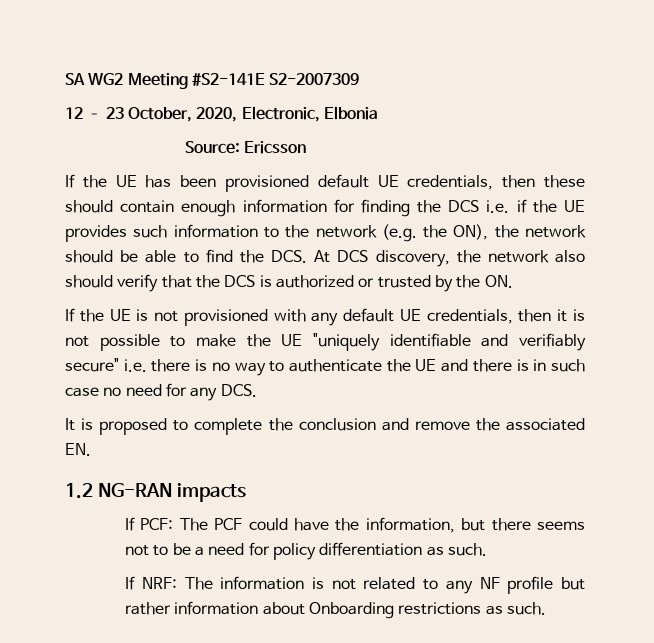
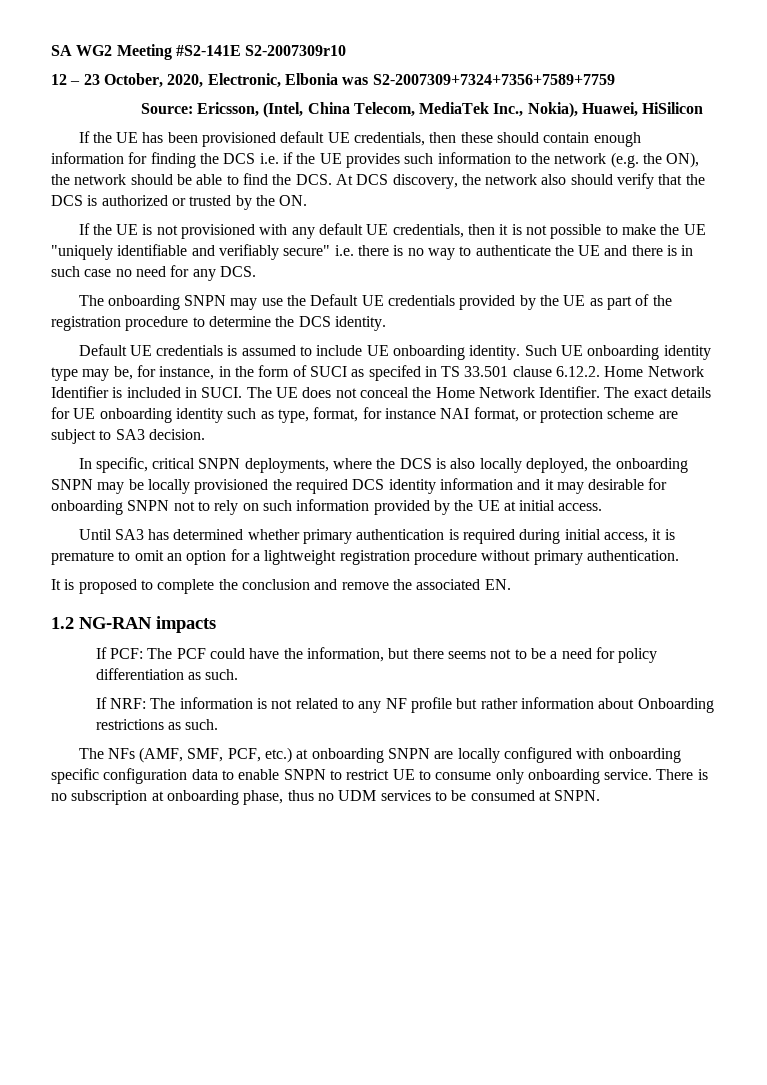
[269,73,360,85] S2-2007309 -> [245,45,347,56] S2-2007309r10
(378, 113) none -> [342,74,615,85] was S2-2007309+7324+7356+7589+7759
[244,141,307,154] Ericsson -> [196,102,704,118] Ericsson, (Intel, China Telecom, MediaTek Inc., Nokia), Huawei, HiSilicon
(257, 390) none -> [78,294,672,310] [51,316,386,331] [78,344,711,360] [51,365,704,381] [51,386,712,398] [51,407,678,423] [51,429,205,444] [78,457,688,473] [51,478,668,494] [51,499,603,515] [78,529,675,544] [51,549,679,565] // The onboarding SNPN may use the Default UE credentials provided by the UE as part of the registration procedure to determine the DCS identity. // Default UE credentials is assumed to include UE onboarding identity. Such UE onboarding identity type may be, for instance, in the form of SUCI as specifed in TS 33.501 clause 6.12.2. Home Network Identifier is included in SUCI. The UE does not conceal the Home Network Identifier. The exact details for UE onboarding identity such as type, format, for instance NAI format, or protection scheme are subject to SA3 decision. // In specific, critical SNPN deployments, where the DCS is also locally deployed, the onboarding SNPN may be locally provisioned the required DCS identity information and it may desirable for onboarding SNPN not to rely on such information provided by the UE at initial access. // Until SA3 has determined whether primary authentication is required during initial access, it is premature to omit an option for a lightweight registration procedure without primary authentication.
(547, 608) none -> [78,747,681,763] [51,768,708,784] [51,790,601,805] // The NFs (AMF, SMF, PCF, etc.) at onboarding SNPN are locally configured with onboarding specific configuration data to enable SNPN to restrict UE to consume only onboarding service. There is no subscription at onboarding phase, thus no UDM services to be consumed at SNPN.

